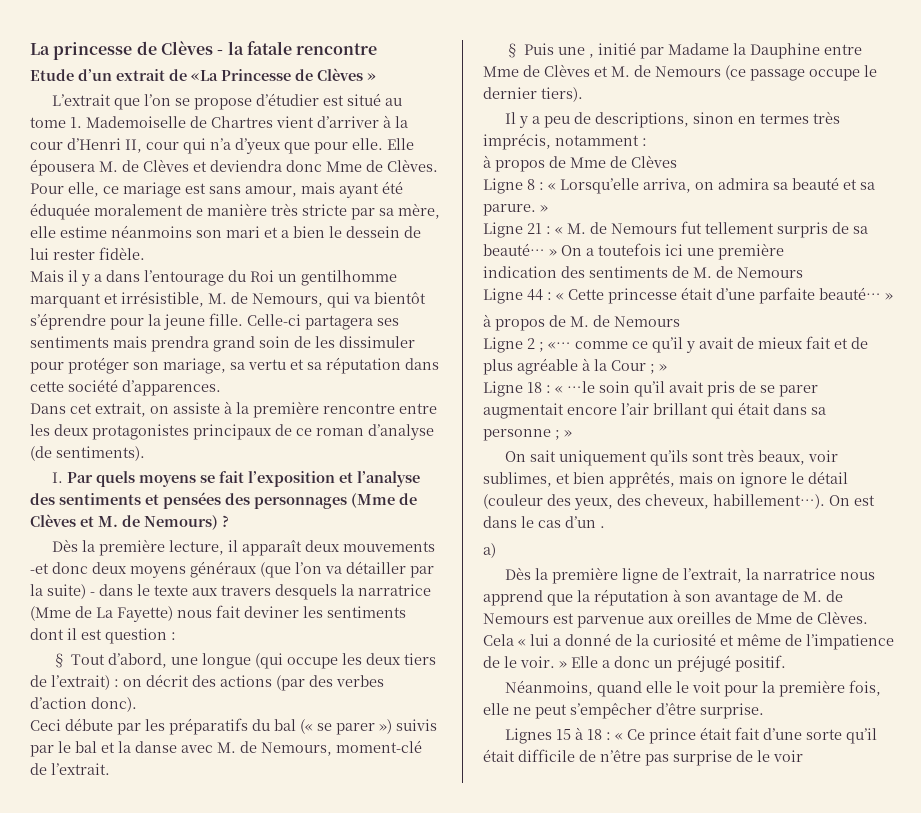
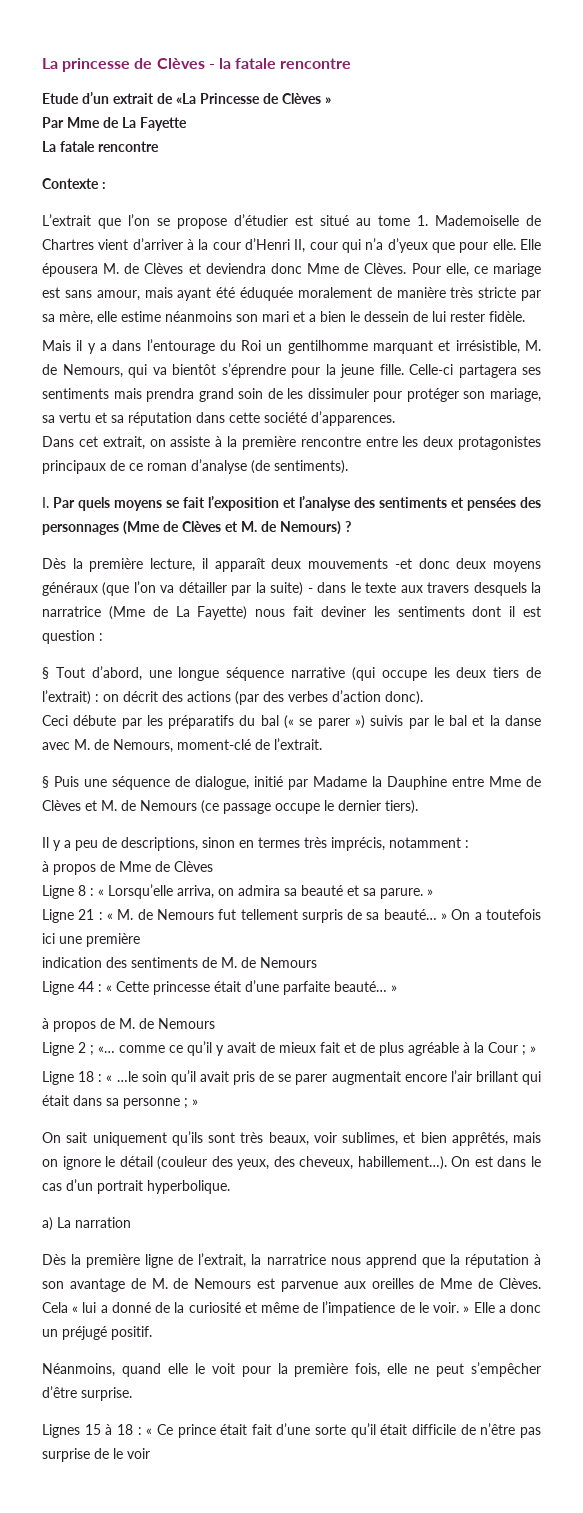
(376, 77) none -> [42,117,187,131] [42,141,159,152] [42,178,106,189] // Par Mme de La Fayette // La fatale rencontre // Contexte :
(252, 661) none -> [226,667,345,681] séquence narrative
[589,53,595,58] , -> [112,776,249,790] séquence de dialogue,
[600,526,605,528] . -> [97,1180,230,1194] portrait hyperbolique.
(496, 550) none -> [57,1217,131,1228] La narration

